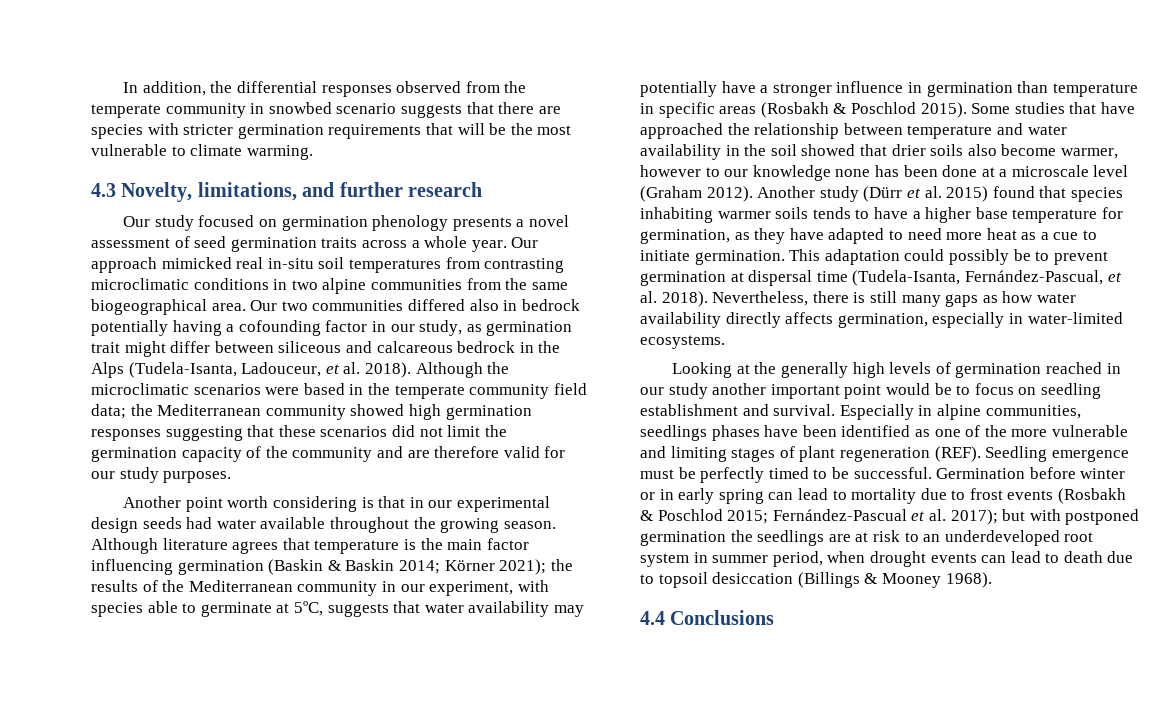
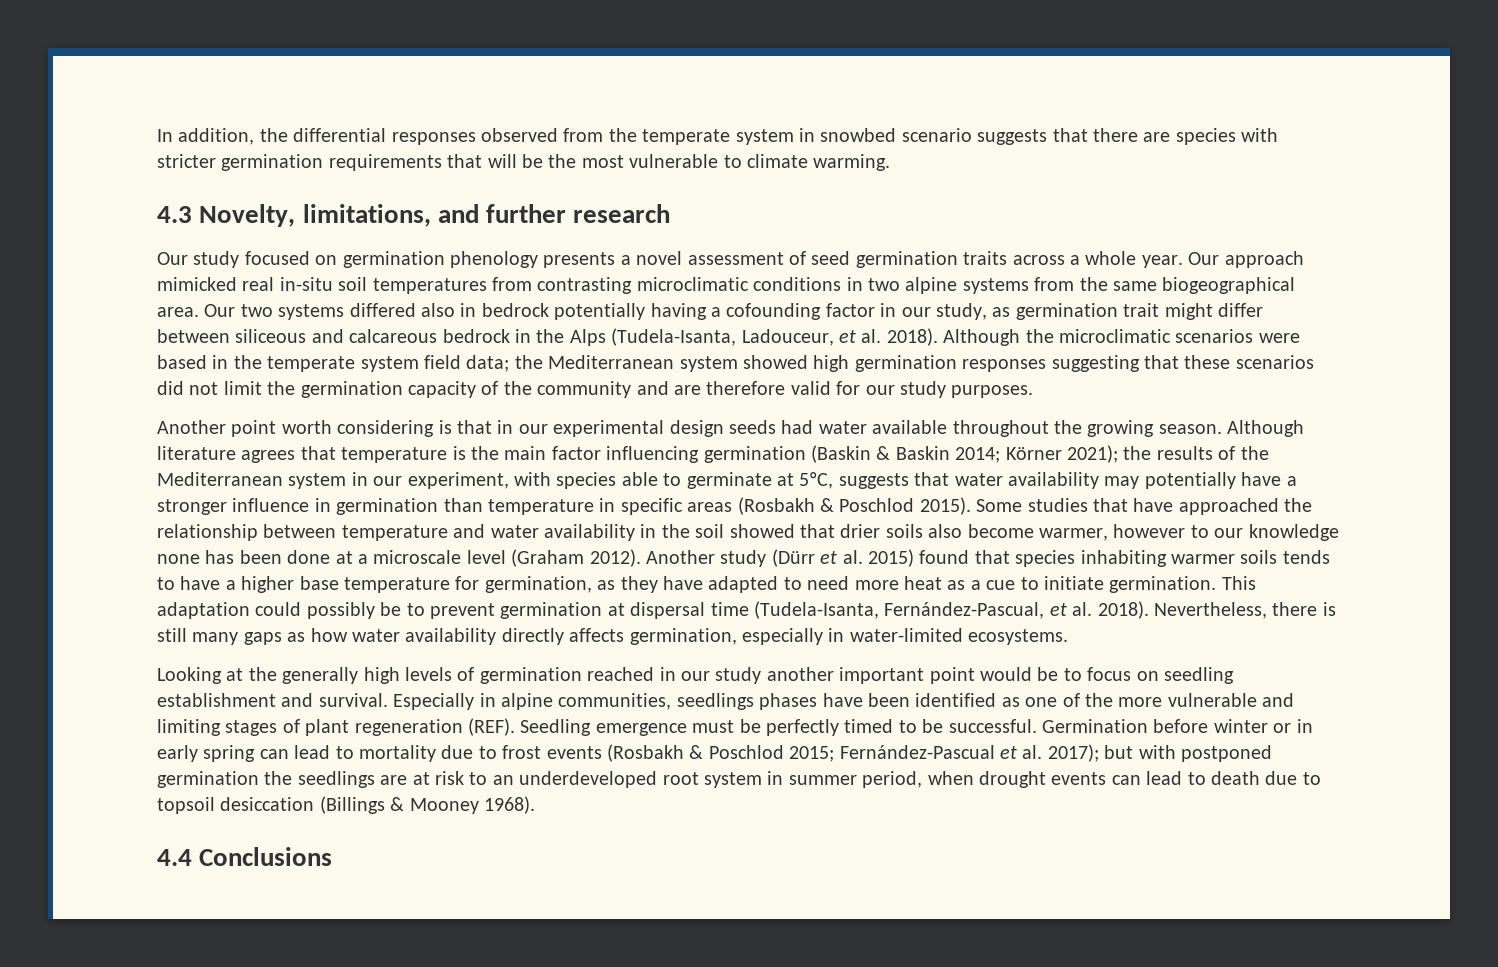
[165,103,246,118] community -> [735,129,794,145] system
[370,279,462,290] communities -> [962,278,1029,294] systems
[312,300,404,311] communities -> [278,304,345,320] systems
[469,384,550,399] community -> [360,356,419,372] system
[265,405,346,420] community -> [679,356,738,372] system
[297,581,378,596] community -> [288,473,347,489] system

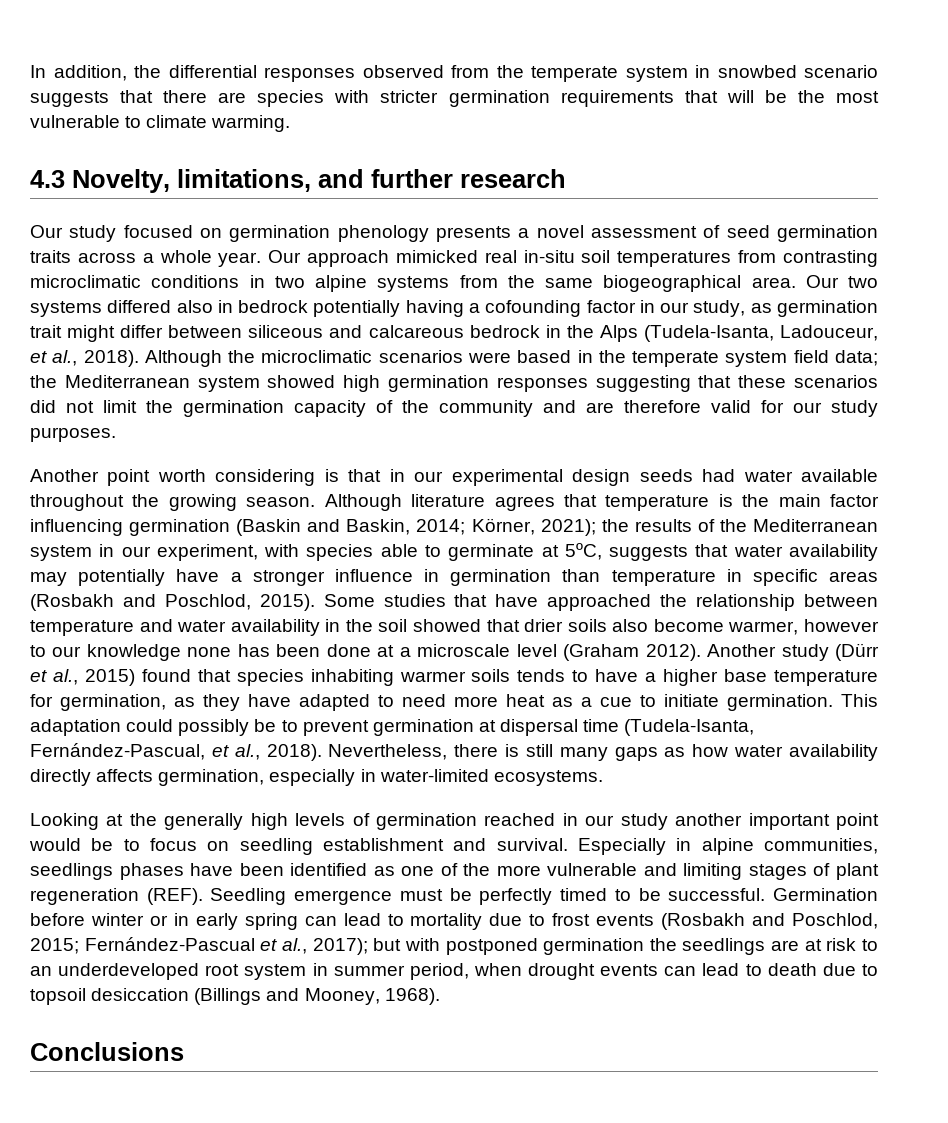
[861,329,882,343] al. -> [52,350,78,366] al.,
[876,446,1062,463] & Baskin 2014; Körner -> [307,518,535,535] and Baskin, 2014; Körner,
[819,498,915,512] & Poschlod -> [122,594,251,610] and Poschlod,
[842,550,863,564] al. -> [52,669,78,685] al.,
[1072,602,1093,616] al. -> [234,744,260,760] al.,
[689,745,784,759] & Poschlod -> [752,913,878,929] and Poschlod,
[1022,745,1043,759] al. -> [281,938,307,954] al.,
[390,797,479,814] & Mooney -> [266,988,380,1005] and Mooney,
[157,849,192,866] 4.4 -> (440, 996) none

